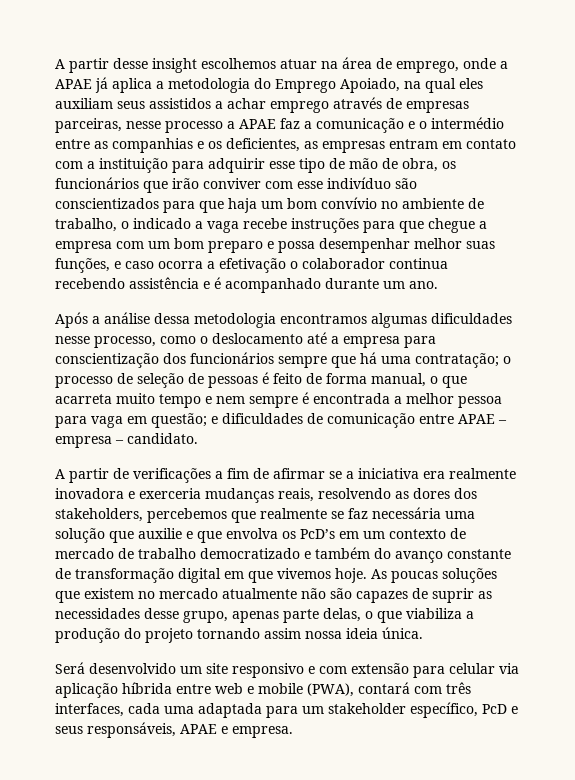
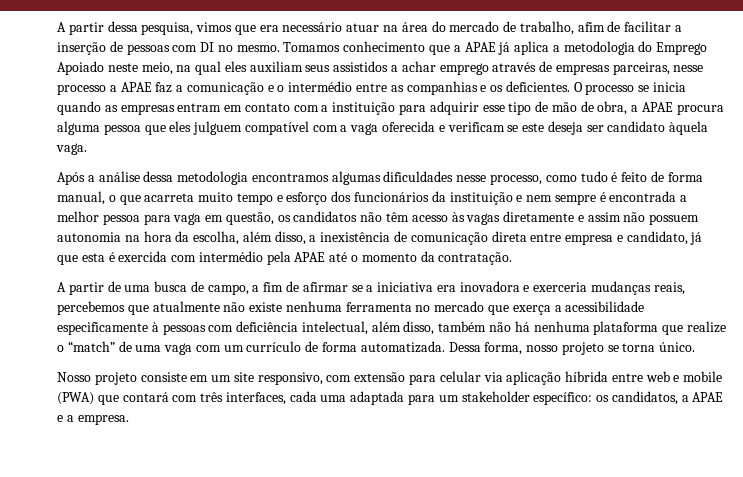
[55,57,496,73] A partir desse insight escolhemos atuar na área de emprego, onde -> [57,21,683,35] [57,41,451,55] A partir dessa pesquisa, vimos que era necessário atuar na área do mercado de trabalho, afim de facilitar a inserção de pessoas com DI no mesmo. Tomamos conhecimento que
[340,78,400,93] Apoiado, -> [57,61,173,75] Apoiado neste meio,
[226,138,300,152] deficientes, -> [505,81,687,95] [57,101,101,115] deficientes. O processo se inicia quando
[442,161,456,169] [55,177,417,193] [55,197,484,213] [55,218,487,233] [55,238,495,253] [55,258,448,273] [55,277,438,293] os funcionários que irão conviver com esse indivíduo são conscientizados para que haja um bom convívio no ambiente de trabalho, o indicado a vaga recebe instruções para que chegue a empresa com um bom preparo e possa desempenhar melhor suas funções, e caso ocorra a efetivação o colaborador continua recebendo assistência e é acompanhado durante um ano. -> [631,102,724,115] [57,121,709,135] [56,143,87,155] a APAE procura alguma pessoa que eles julguem compatível com a vaga oferecida e verificam se este deseja ser candidato àquela vaga.
[200,332,436,348] [55,352,511,368] [55,373,258,388] o deslocamento até a empresa para conscientização dos funcionários sempre que há uma contratação; o processo de seleção de pessoas -> [580,171,608,182] tudo
(212, 400) none -> [286,191,523,205] esforço dos funcionários da instituição e
[151,413,507,428] [55,433,198,448] questão; e dificuldades de comunicação entre APAE – empresa – candidato. -> [225,211,700,225] [57,231,703,245] [57,251,513,265] questão, os candidatos não têm acesso às vagas diretamente e assim não possuem autonomia na hora da escolha, além disso, a inexistência de comunicação direta entre empresa e candidato, já que esta é exercida com intermédio pela APAE até o momento da contratação.
[133,468,211,483] verificações -> [124,281,249,295] uma busca de campo,
[449,468,516,479] realmente -> (456, 288) none
[318,488,477,499] [55,507,475,523] [55,528,466,543] [55,547,511,563] [55,568,497,583] [55,588,492,603] [55,608,474,623] [55,627,423,643] [55,662,315,678] resolvendo as dores dos stakeholders, percebemos que realmente se faz necessária uma solução que auxilie e que envolva os PcD’s em um contexto de mercado de trabalho democratizado e também do avanço constante de transformação digital em que vivemos hoje. As poucas soluções que existem no mercado atualmente não são capazes de suprir as necessidades desse grupo, apenas parte delas, o que viabiliza a produção do projeto tornando assim nossa ideia única. // Será desenvolvido um site responsivo e -> [57,301,645,315] [57,321,726,335] [57,341,696,355] [57,372,323,385] percebemos que atualmente não existe nenhuma ferramenta no mercado que exerça a acessibilidade especificamente à pessoas com deficiência intelectual, além disso, também não há nenhuma plataforma que realize o “match” de uma vaga com um currículo de forma automatizada. Dessa forma, nosso projeto se torna único. // Nosso projeto consiste em um site responsivo,
[307,683,354,697] (PWA), -> [57,392,119,405] (PWA) que
[410,702,518,718] [55,722,176,738] específico, PcD e seus responsáveis, -> [533,391,689,405] específico: os candidatos, a
(228, 730) none -> [66,415,74,422] a

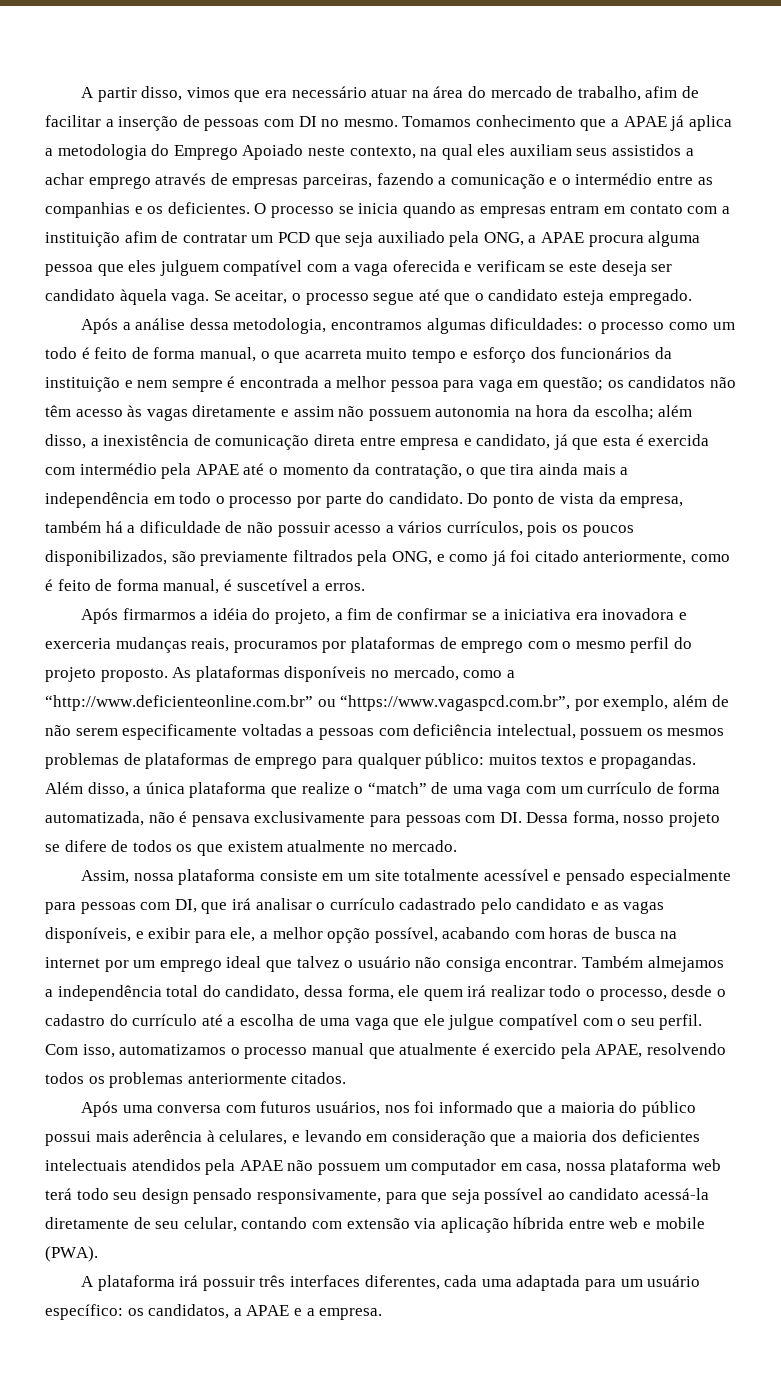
[57,21,194,35] A partir dessa pesquisa, -> [81,86,183,102] A partir disso,
[141,62,173,75] meio, -> [349,146,416,159] contexto,
[673,65,704,72] [57,82,173,95] nesse processo a APAE faz -> [376,173,434,185] fazendo
[399,101,628,115] para adquirir esse tipo de mão de obra, -> [124,231,524,247] afim de contratar um PCD que seja auxiliado pela ONG,
(87, 149) none -> [213,289,692,305] Se aceitar, o processo segue até que o candidato esteja empregado.
[177,171,249,185] metodologia -> [233,318,327,334] metodologia,
[383,171,608,185] dificuldades nesse processo, como tudo -> [490,318,735,334] [45,347,77,359] dificuldades: o processo como um todo
[225,212,274,225] questão, -> [543,377,604,392] questão;
[193,231,240,245] escolha, -> [594,405,654,420] escolha;
[438,252,513,265] [57,281,249,295] contratação. // A partir de uma busca de campo, -> [374,463,629,479] [45,492,684,508] [45,521,634,537] [45,550,731,566] [45,579,365,594] [81,608,331,624] contratação, o que tira ainda mais a independência em todo o processo por parte do candidato. Do ponto de vista da empresa, também há a dificuldade de não possuir acesso a vários currículos, pois os poucos disponibilizados, são previamente filtrados pela ONG, e como já foi citado anteriormente, como é feito de forma manual, é suscetível a erros. // Após firmarmos a idéia do projeto,
[302,282,348,292] afirmar -> [397,608,468,620] confirmar
[57,301,645,315] [57,321,590,335] percebemos que atualmente não existe nenhuma ferramenta no mercado que exerça a acessibilidade especificamente à pessoas com deficiência intelectual, além disso, também não há nenhuma -> [233,637,693,653] [45,666,515,682] [45,695,729,711] [45,724,725,740] [45,753,697,769] [45,782,185,797] procuramos por plataformas de emprego com o mesmo perfil do projeto proposto. As plataformas disponíveis no mercado, como a “http://www.deficienteonline.com.br” ou “https://www.vagaspcd.com.br”, por exemplo, além de não serem especificamente voltadas a pessoas com deficiência intelectual, possuem os mesmos problemas de plataformas de emprego para qualquer público: muitos textos e propagandas. Além disso, a única
[360,341,445,353] automatizada. -> [45,811,522,827] automatizada, não é pensava exclusivamente para pessoas com DI.
[622,342,696,352] [57,371,481,385] torna único. // Nosso projeto consiste em um site responsivo, com extensão para celular -> [64,840,458,856] [81,869,731,885] [45,898,665,914] [45,927,678,943] [45,956,724,972] [45,985,726,1001] [45,1014,703,1030] [45,1043,727,1059] [45,1072,347,1088] [81,1101,696,1117] [45,1130,700,1146] [45,1159,722,1175] [45,1188,710,1204] [45,1217,410,1232] difere de todos os que existem atualmente no mercado. // Assim, nossa plataforma consiste em um site totalmente acessível e pensado especialmente para pessoas com DI, que irá analisar o currículo cadastrado pelo candidato e as vagas disponíveis, e exibir para ele, a melhor opção possível, acabando com horas de busca na internet por um emprego ideal que talvez o usuário não consiga encontrar. Também almejamos a independência total do candidato, dessa forma, ele quem irá realizar todo o processo, desde o cadastro do currículo até a escolha de uma vaga que ele julgue compatível com o seu perfil. Com isso, automatizamos o processo manual que atualmente é exercido pela APAE, resolvendo todos os problemas anteriormente citados. // Após uma conversa com futuros usuários, nos foi informado que a maioria do público possui mais aderência à celulares, e levando em consideração que a maioria dos deficientes intelectuais atendidos pela APAE não possuem um computador em casa, nossa plataforma web terá todo seu design pensado responsivamente, para que seja possível ao candidato acessá-la diretamente de seu celular, contando com extensão
[57,392,286,405] (PWA) que contará com três interfaces, -> [45,1246,98,1262] [81,1275,440,1291] (PWA). // A plataforma irá possuir três interfaces diferentes,
[461,391,530,402] stakeholder -> [647,1275,701,1287] usuário

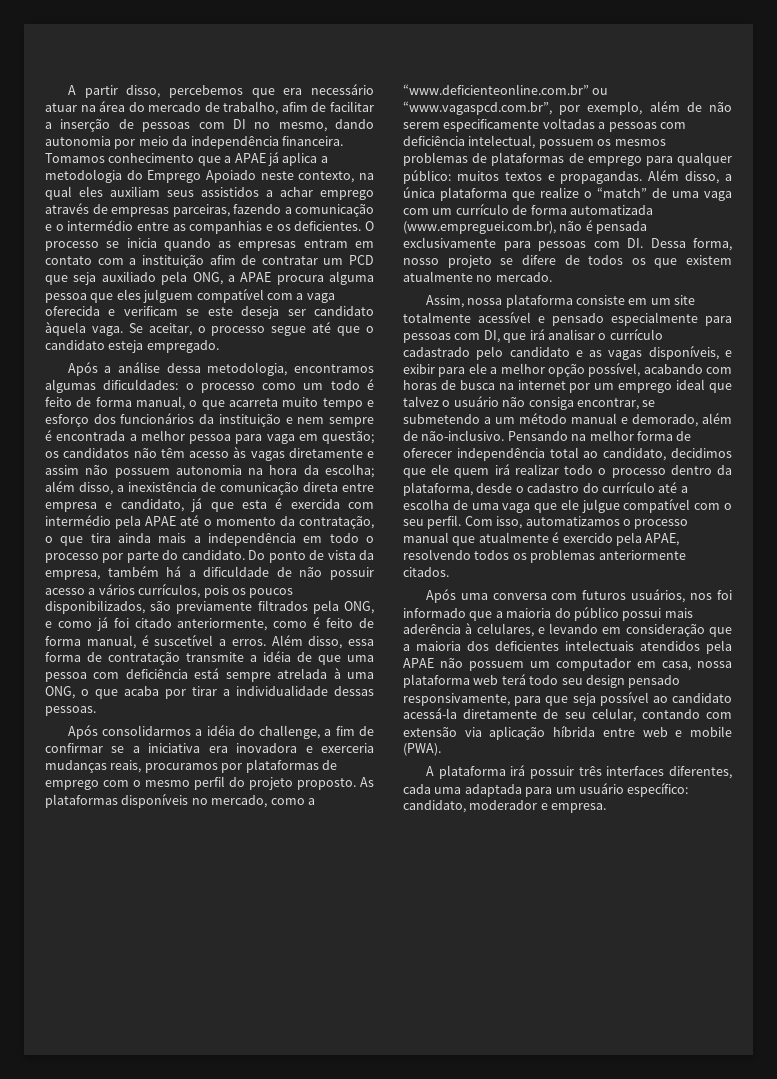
[186,87,230,98] vimos -> [168,85,243,98] percebemos
[343,119,398,127] mesmo. -> [278,119,374,132] [45,136,343,149] mesmo, dando autonomia por meio da independência financeira.
[81,608,196,624] // Após firmarmos -> [271,635,374,649] [45,651,374,665] [45,668,374,682] [45,685,374,699] [45,706,96,716] [67,725,192,739] Além disso, essa forma de contratação transmite a idéia de que uma pessoa com deficiência está sempre atrelada à uma ONG, o que acaba por tirar a individualidade dessas pessoas. // Após consolidarmos
[275,609,331,624] projeto, -> [259,725,321,739] challenge,
[45,695,571,711] “http://www.deficienteonline.com.br” ou “https://www.vagaspcd.com.br”, -> [403,84,609,95] [403,101,552,115] “www.deficienteonline.com.br” ou “www.vagaspcd.com.br”,
[45,811,144,826] automatizada, -> [569,205,653,215] [403,221,556,234] automatizada (www.empreguei.com.br),
[191,815,250,827] pensava -> [596,221,648,234] pensada
[230,927,256,942] ele, -> [468,363,487,374] ele
[505,956,724,972] [45,985,394,1001] encontrar. Também almejamos a independência total do candidato, dessa forma, -> [576,398,656,410] [403,413,732,427] [403,430,692,441] [403,447,732,461] [403,468,426,478] encontrar, se submetendo a um método manual e demorado, além de não-inclusivo. Pensando na melhor forma de oferecer independência total ao candidato, decidimos que
[599,989,667,1001] processo, -> [611,465,732,478] [403,482,473,496] processo dentro da plataforma,
[127,1304,315,1319] os candidatos, a APAE e a -> [403,800,548,813] candidato, moderador e

